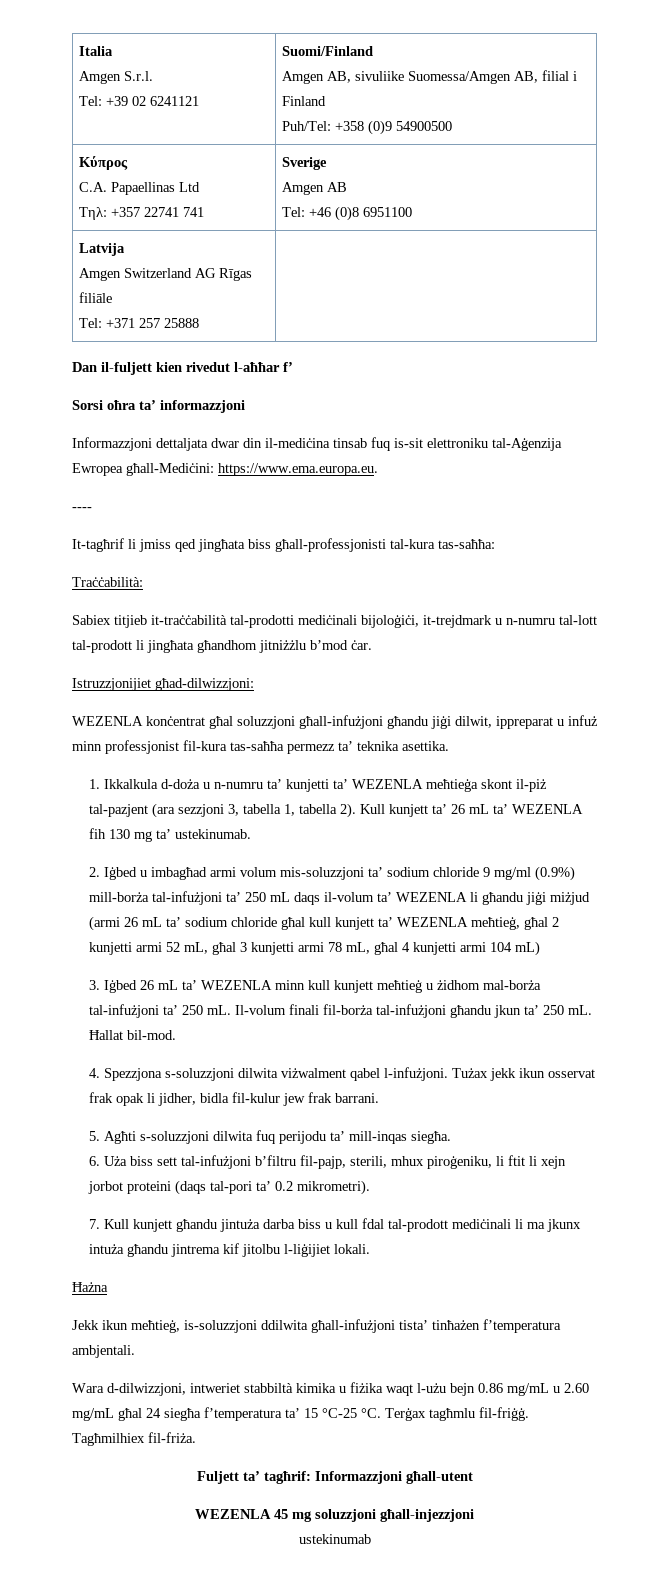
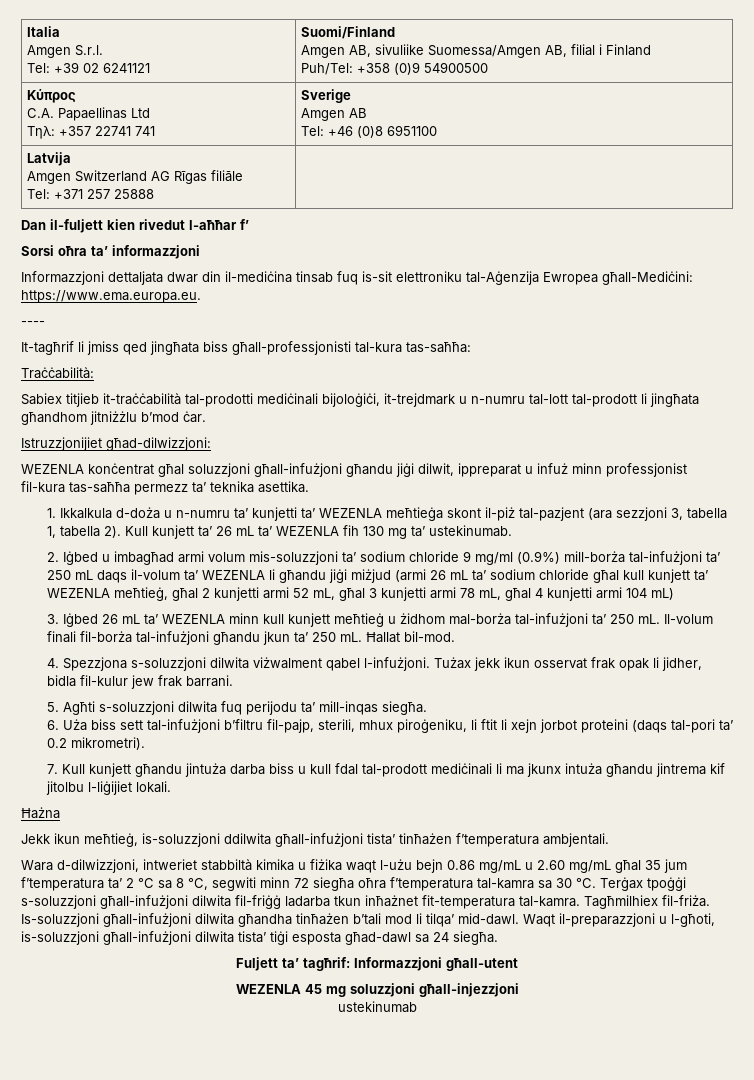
[146,1407,529,1421] [72,1432,196,1446] 24 siegħa f’temperatura ta’ 15 °C-25 °C. Terġax tagħmlu fil-friġġ. Tagħmilhiex fil-friża. -> [645,859,687,873] [21,877,686,891] [21,895,710,909] [21,913,715,927] [21,931,498,945] 35 jum f’temperatura ta’ 2 °C sa 8 °C, segwiti minn 72 siegħa oħra f’temperatura tal-kamra sa 30 °C. Terġax tpoġġi s-soluzzjoni għall-infużjoni dilwita fil-friġġ ladarba tkun inħażnet fit-temperatura tal-kamra. Tagħmilhiex fil-friża. Is-soluzzjoni għall-infużjoni dilwita għandha tinħażen b’tali mod li tilqa’ mid-dawl. Waqt il-preparazzjoni u l-għoti, is-soluzzjoni għall-infużjoni dilwita tista’ tiġi esposta għad-dawl sa 24 siegħa.

